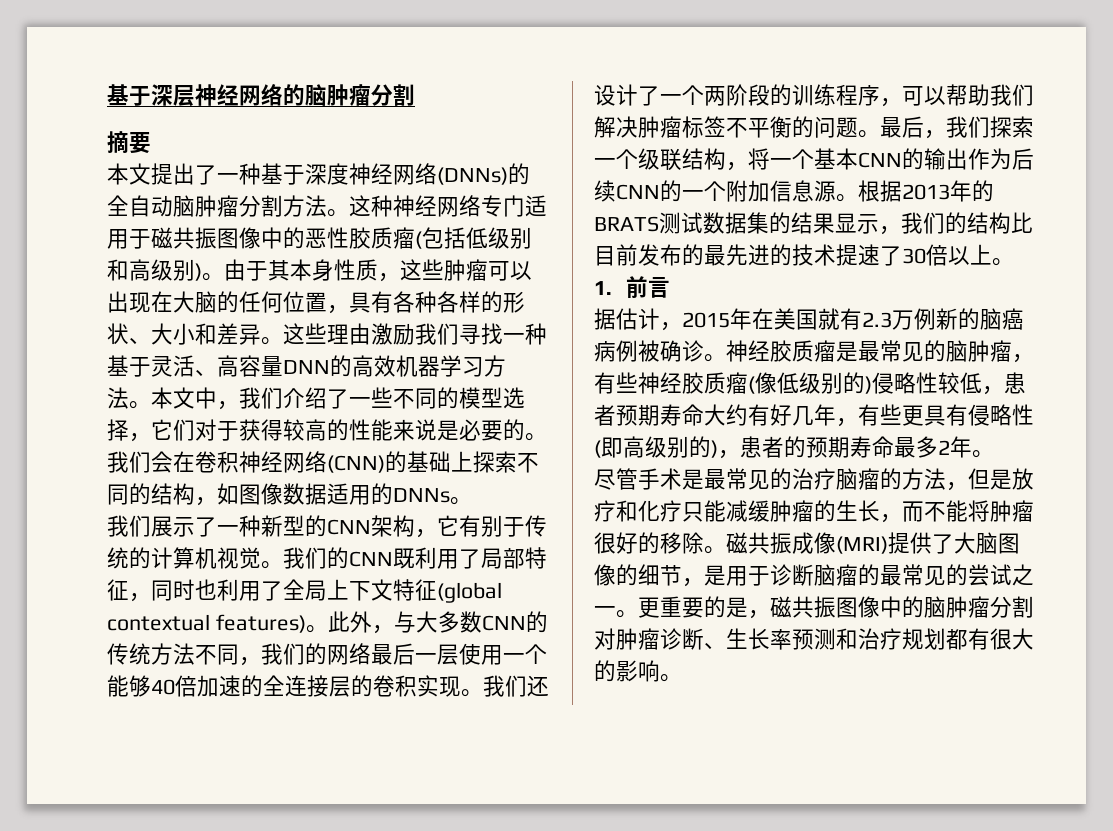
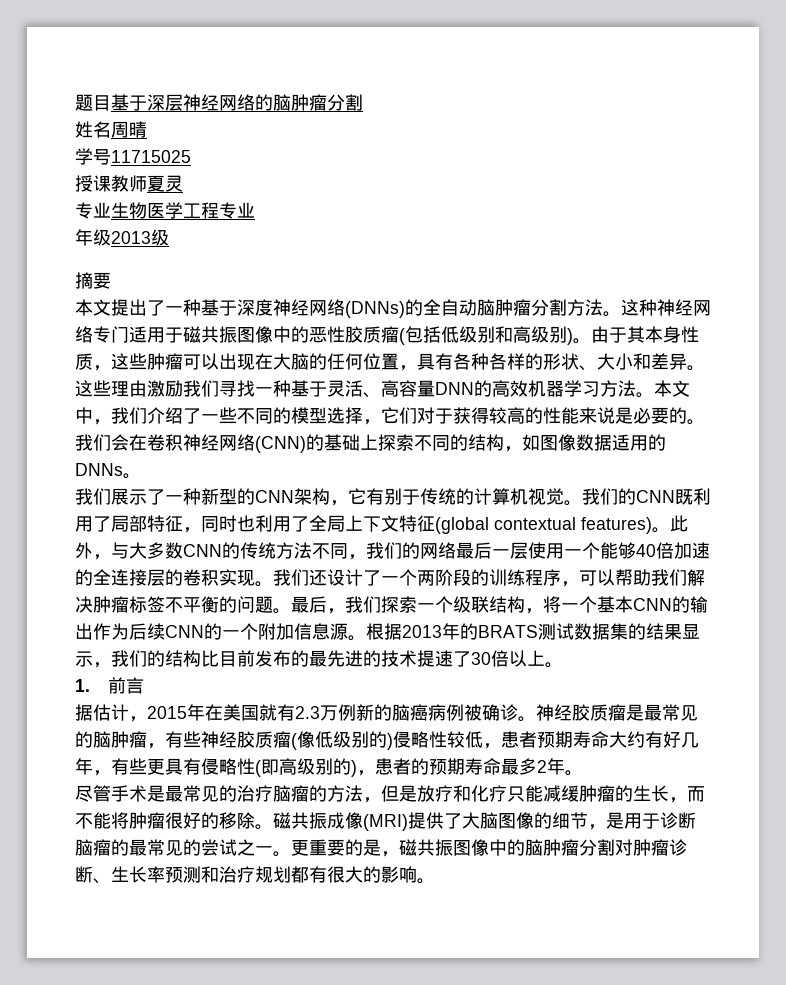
(107, 95) none -> [75,94,111,111] 题目
(415, 95) none -> [75,121,147,138] [75,148,191,165] [75,175,183,192] [75,202,255,219] [75,229,169,246] // 姓名周晴 // 学号11715025 // 授课教师夏灵 // 专业生物医学工程专业 // 年级2013级

